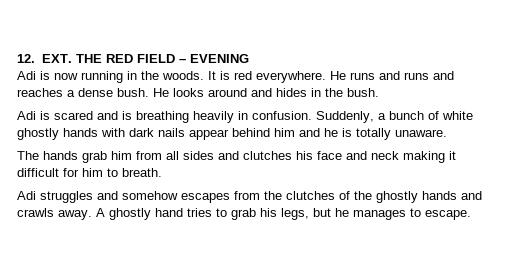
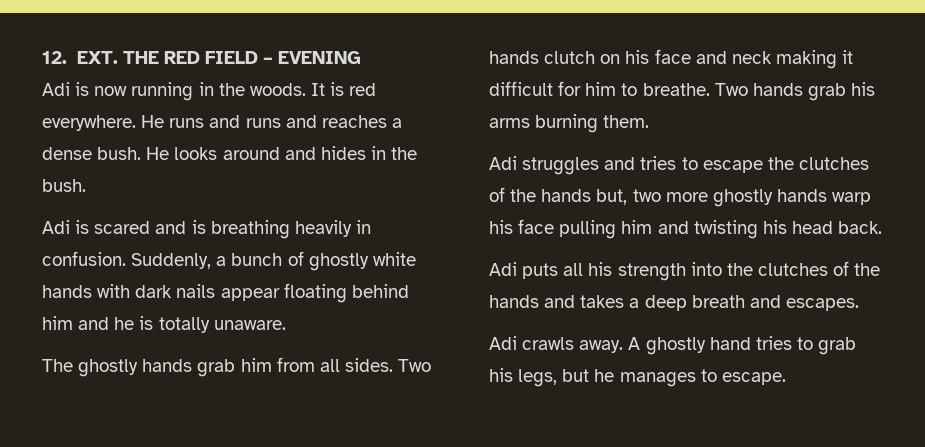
[442,111,473,120] [17,128,59,140] white ghostly -> [308,252,416,271] ghostly white
(229, 134) none -> [283,283,347,303] floating
(39, 155) none -> [78,359,139,377] ghostly
[183,151,292,160] sides and clutches -> [344,358,432,372] [489,51,621,64] sides. Two hands clutch on
[122,168,162,177] breath. -> [642,82,876,101] [489,114,650,133] breathe. Two hands grab his arms burning them.
[122,191,482,203] somehow escapes from the clutches of the ghostly hands and -> [640,156,869,173] [489,187,872,207] [489,219,883,239] [489,261,881,281] [489,295,859,311] [489,336,517,350] tries to escape the clutches of the hands but, two more ghostly hands warp his face pulling him and twisting his head back. // Adi puts all his strength into the clutches of the hands and takes a deep breath and escapes. // Adi

